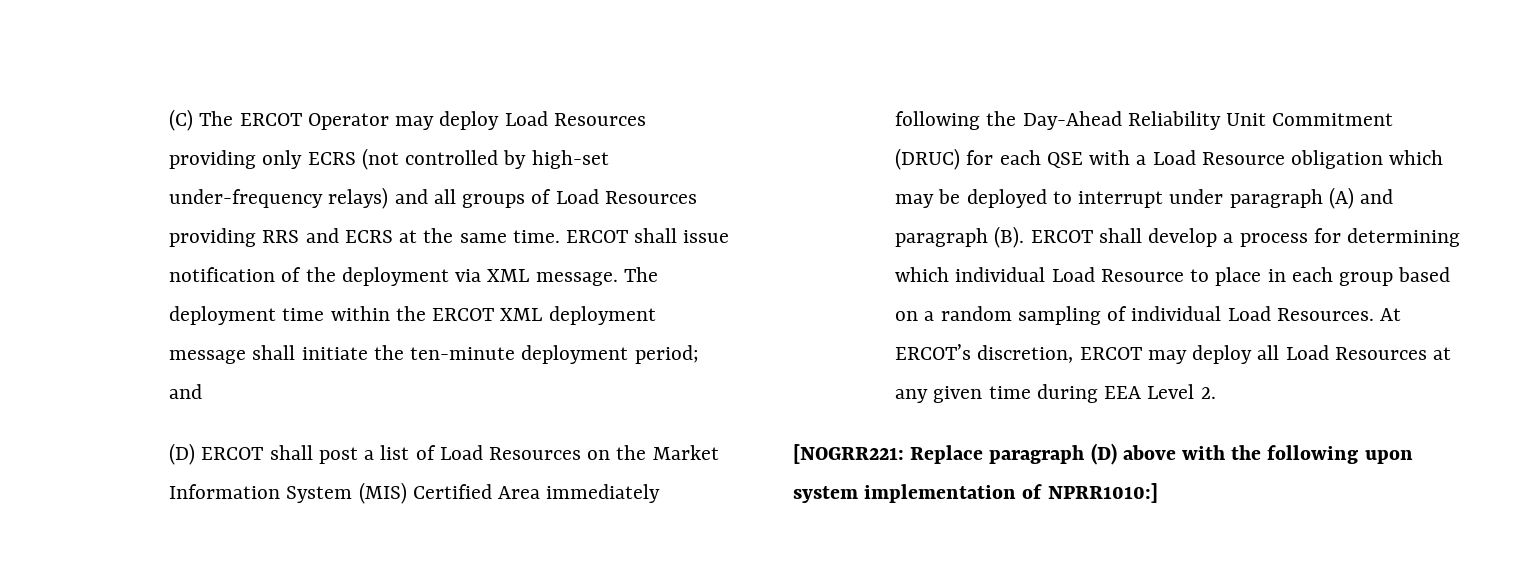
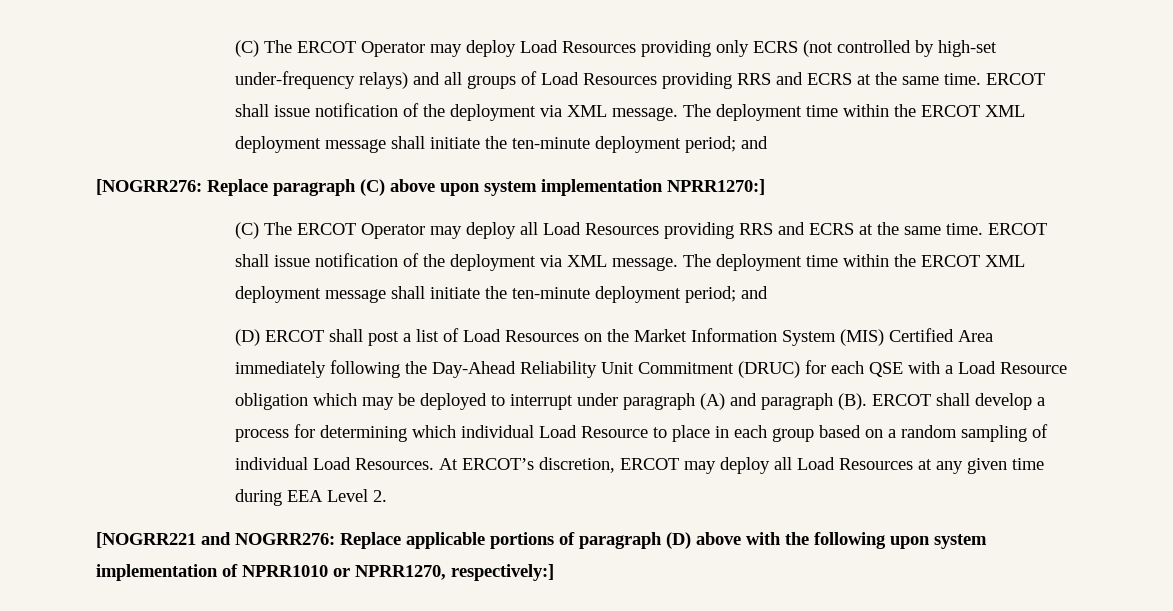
(203, 391) none -> [96,179,765,196] [235,222,1048,239] [235,253,1026,271] [235,286,769,303] // [NOGRR276: Replace paragraph (C) above upon system implementation NPRR1270:] // (C) The ERCOT Operator may deploy all Load Resources providing RRS and ECRS at the same time. ERCOT shall issue notification of the deployment via XML message. The deployment time within the ERCOT XML deployment message shall initiate the ten-minute deployment period; and
[793,444,984,464] [NOGRR221: Replace -> [96,532,575,549] [NOGRR221 and NOGRR276: Replace applicable portions of
[1047,483,1158,503] NPRR1010:] -> [242,564,554,581] NPRR1010 or NPRR1270, respectively:]

